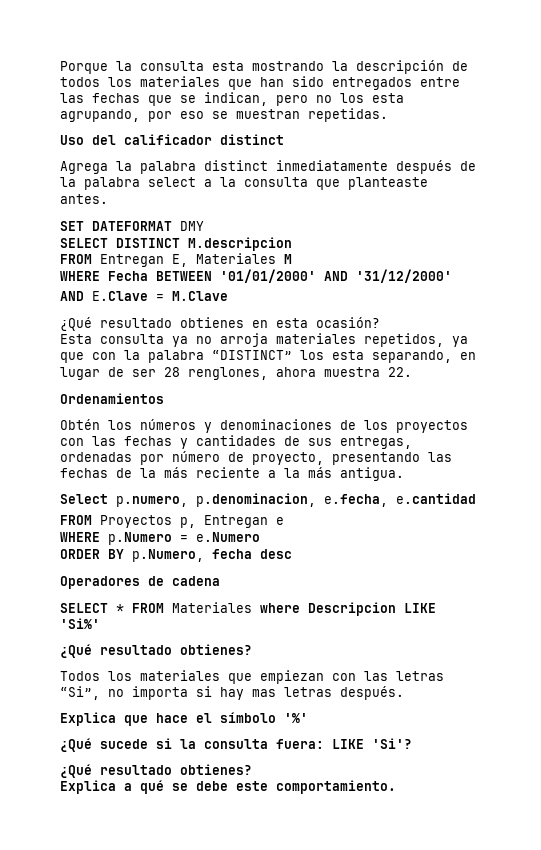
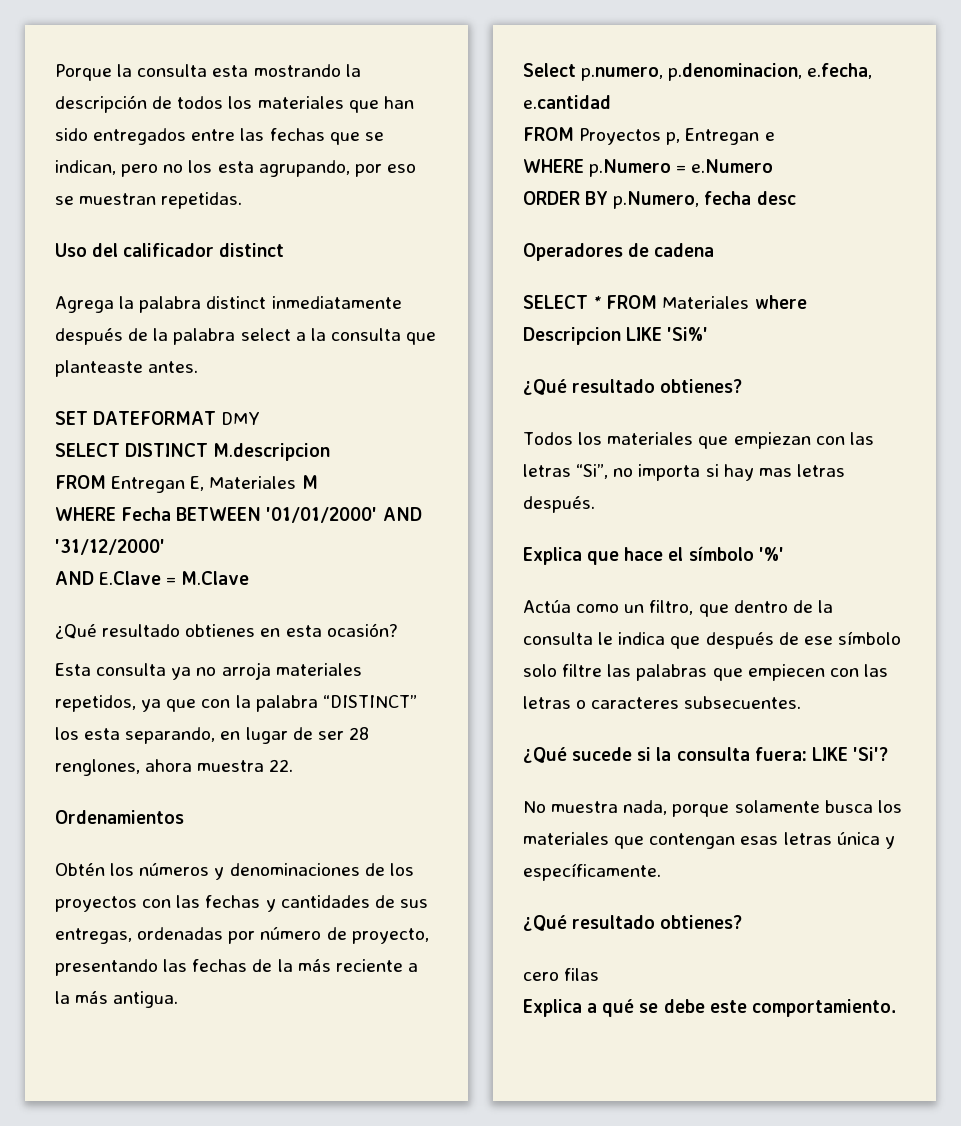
(308, 718) none -> [523,600,833,617] [523,631,901,649] [523,664,888,681] [523,696,802,709] // Actúa como un filtro, que dentro de la consulta le indica que después de ese símbolo solo filtre las palabras que empiecen con las letras o caracteres subsecuentes.
[60,764,252,778] // ¿Qué resultado obtienes? -> [523,800,902,817] [523,832,895,849] [523,863,661,881] [523,915,743,931] [523,968,600,981] // No muestra nada, porque solamente busca los materiales que contengan esas letras única y específicamente. // ¿Qué resultado obtienes? // cero filas

